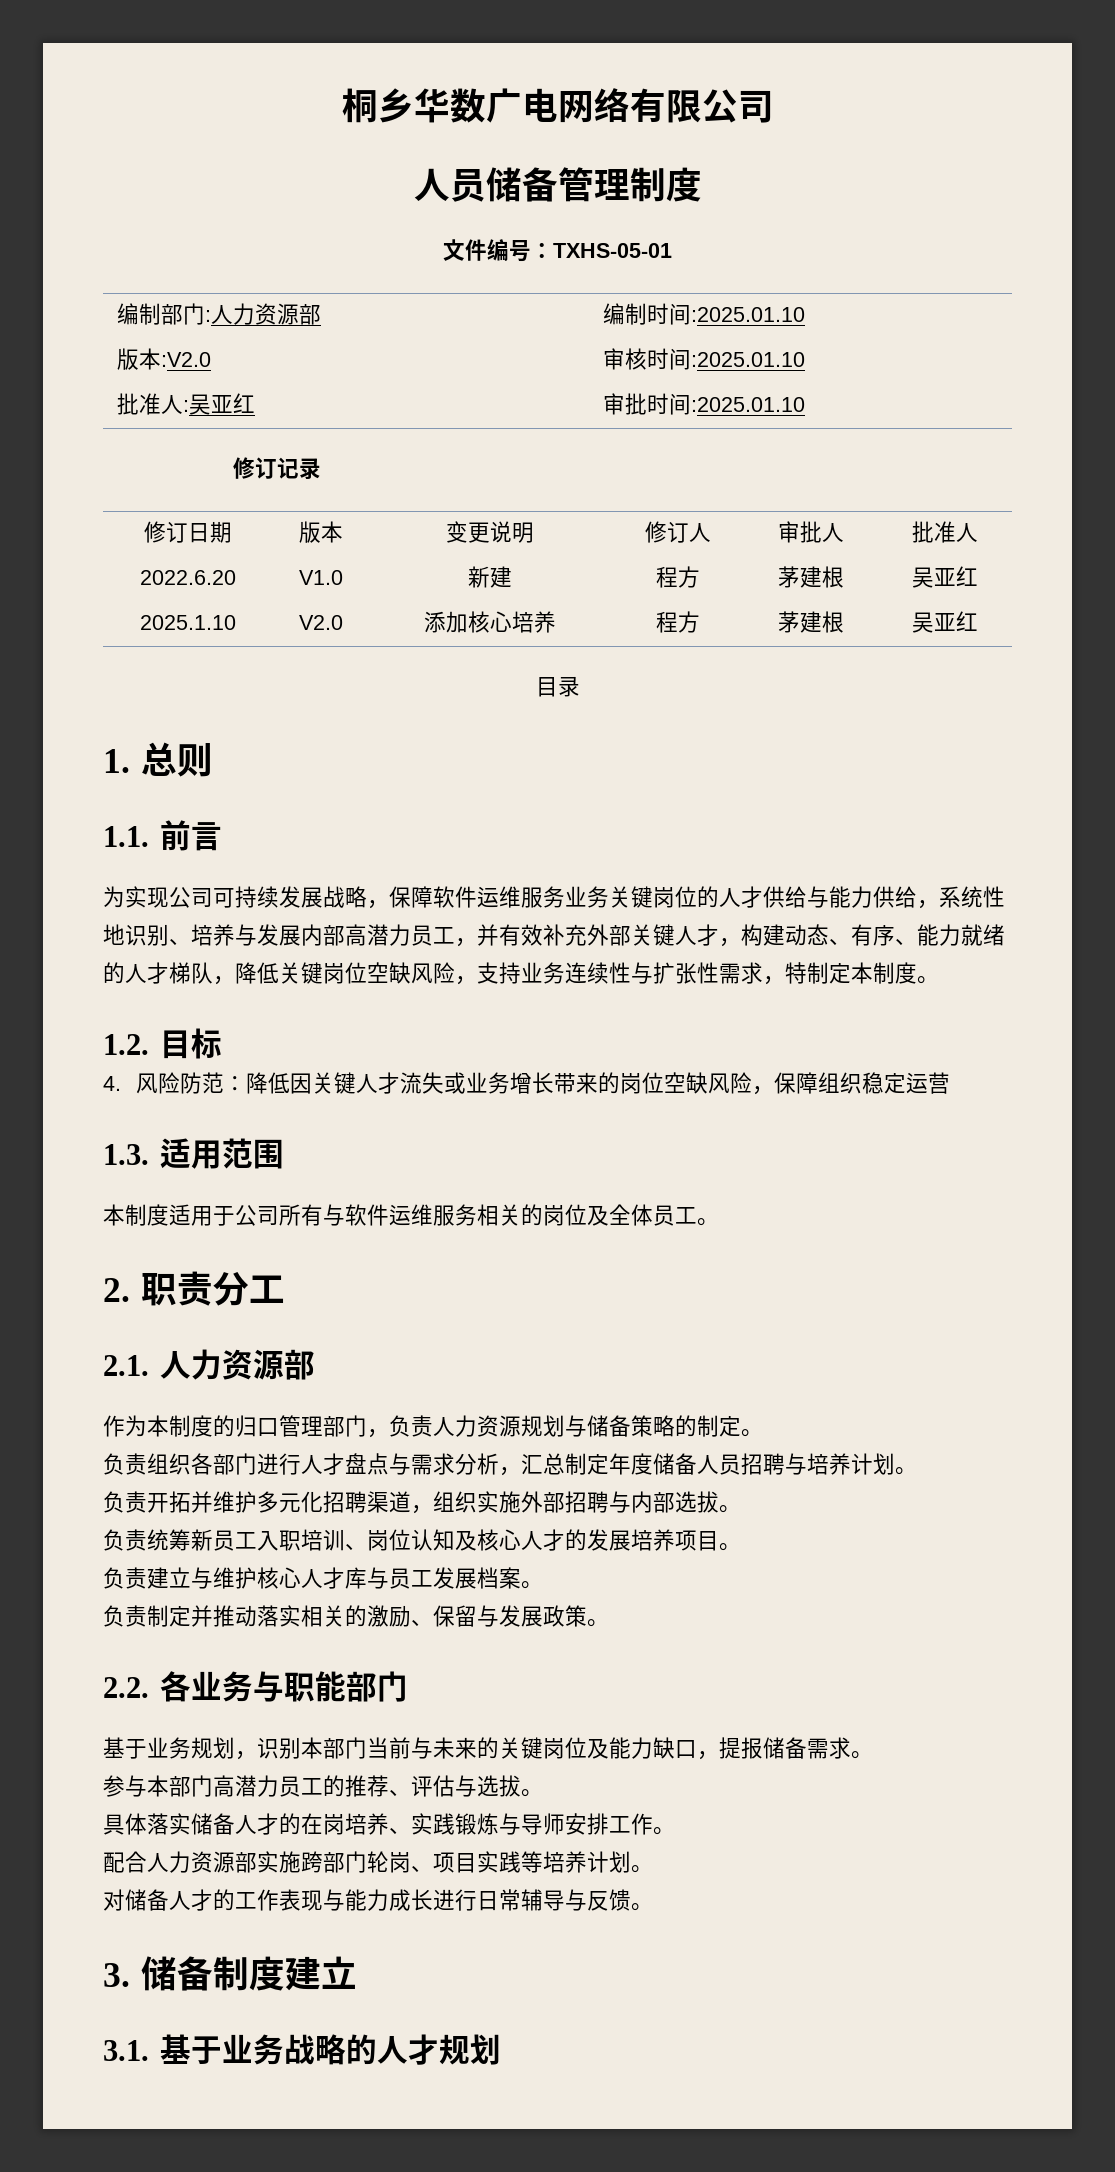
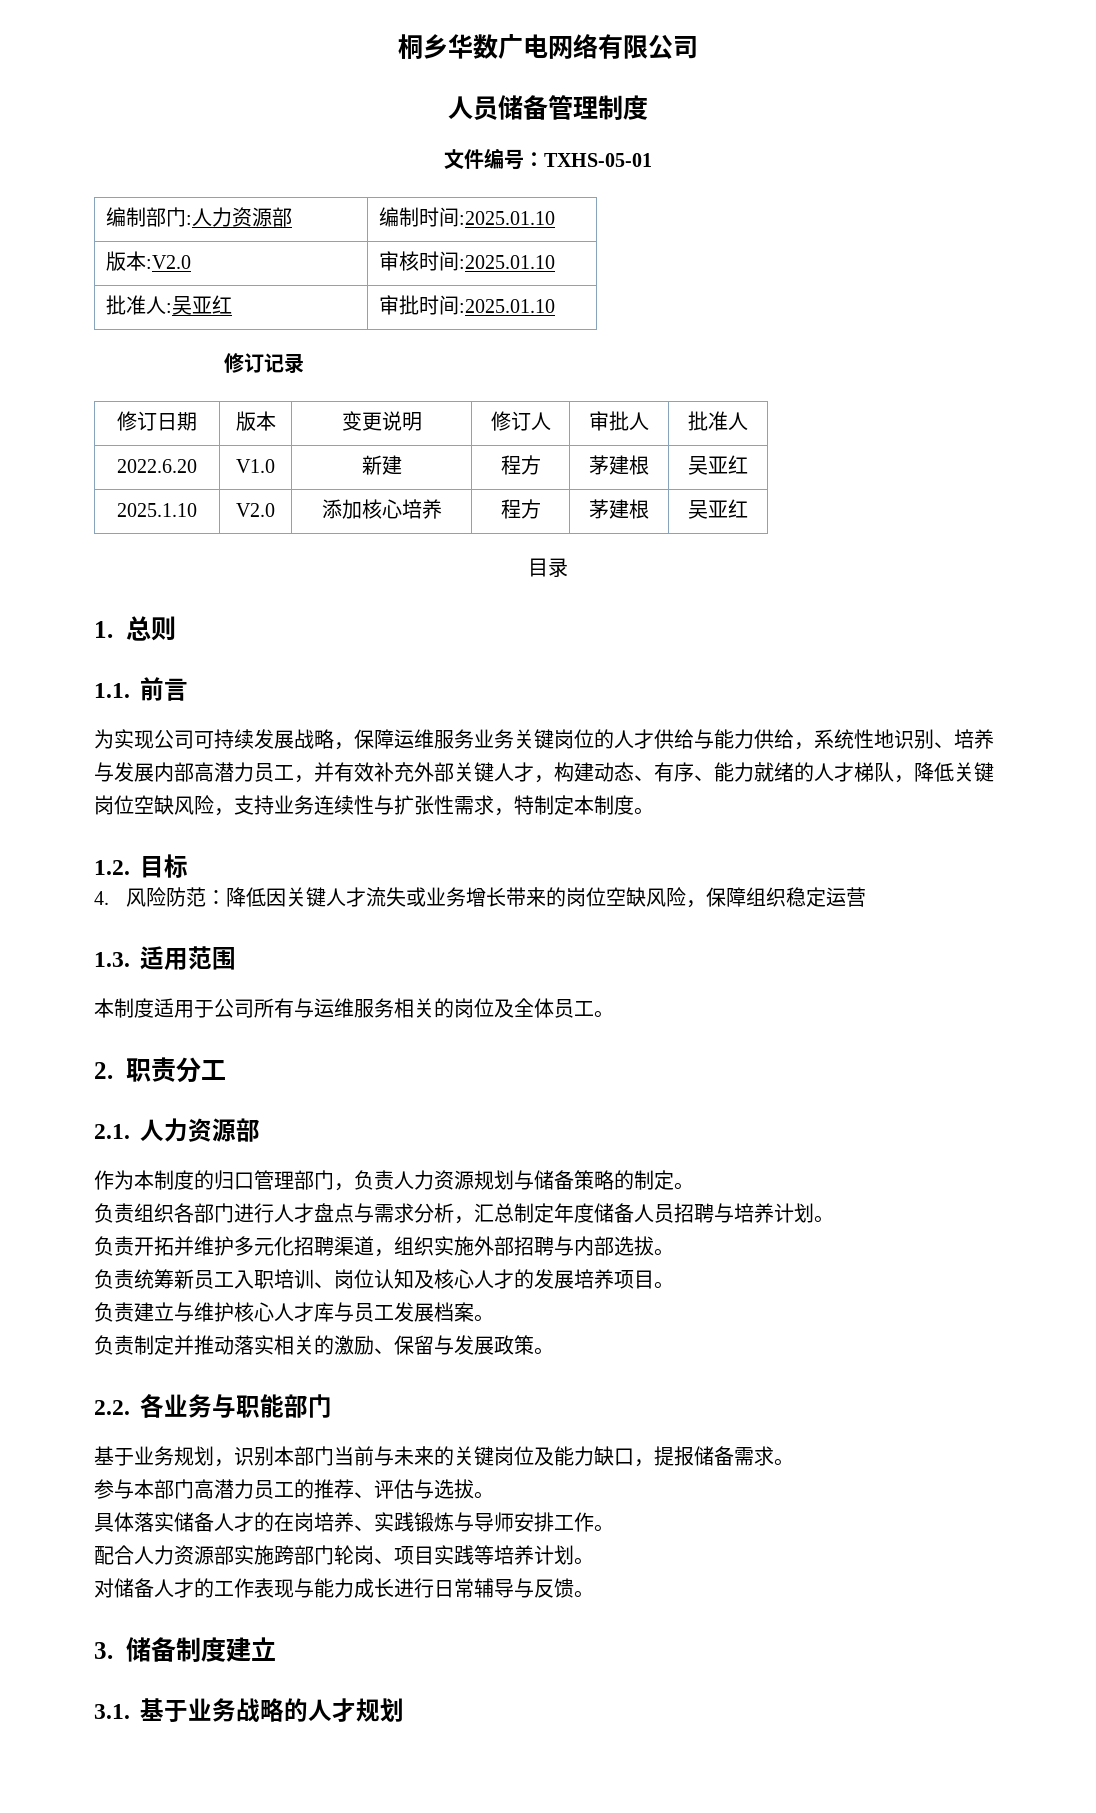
[433,886,477,908] 软件 -> (394, 739) none
[345,1204,389,1226] 软件 -> (314, 1008) none

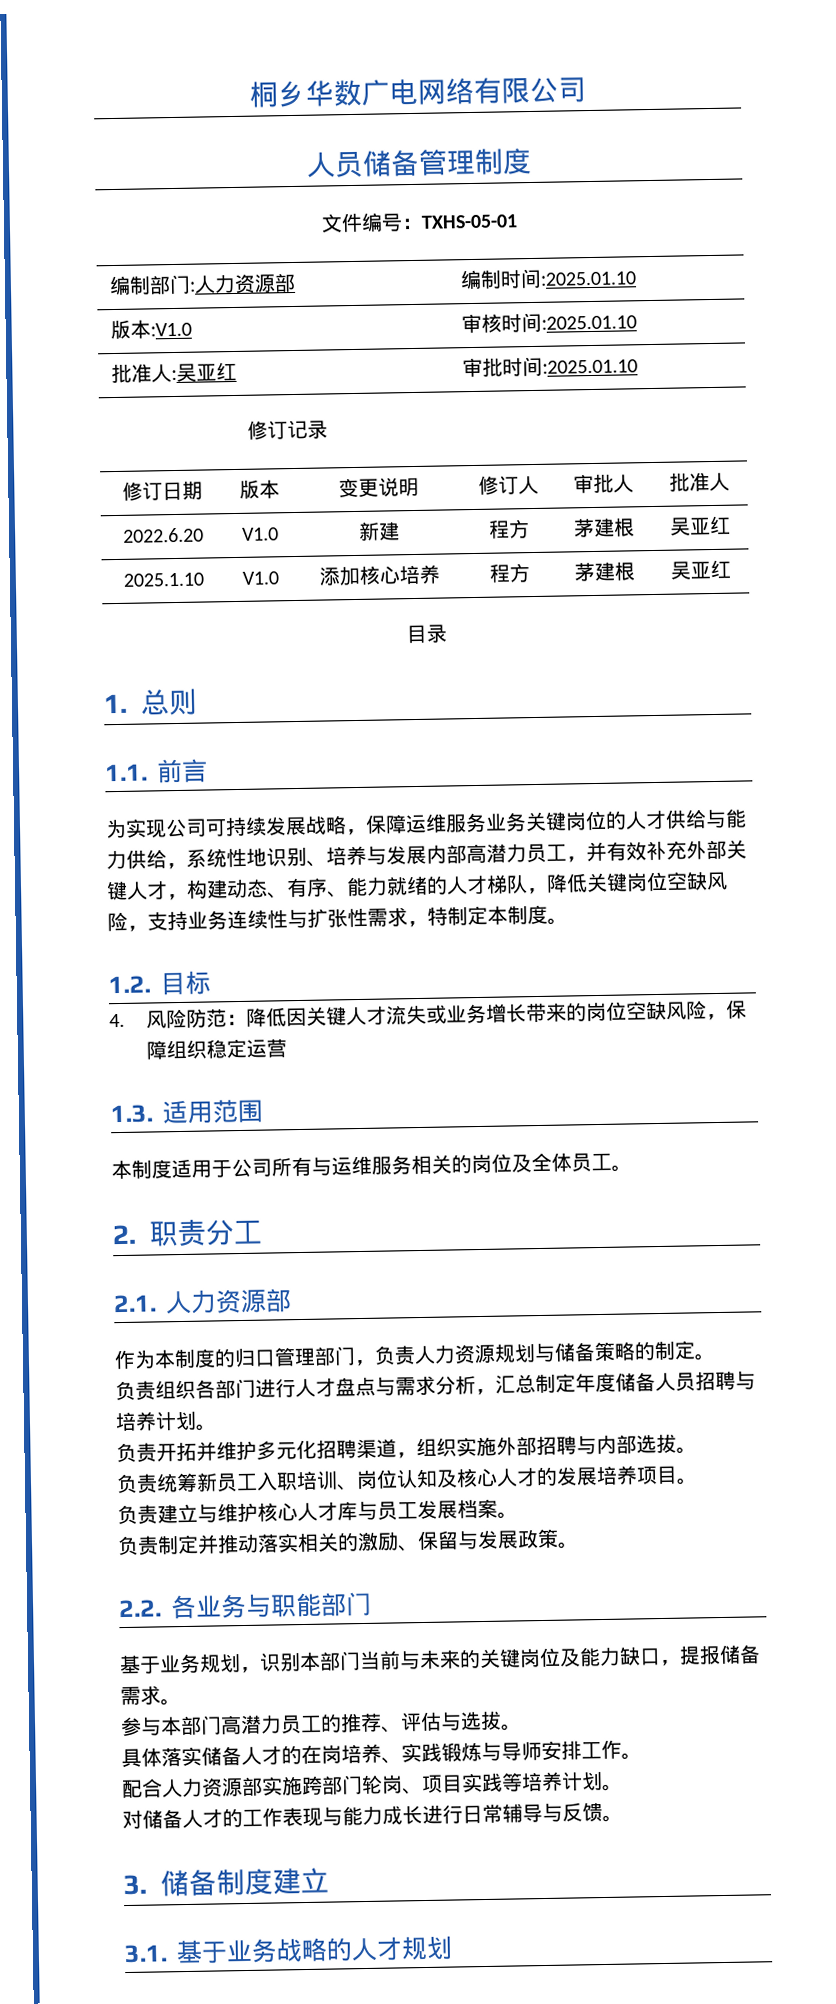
[145,255,191,269] :V2.0 -> [149,322,192,337] :V1.0
[236,503,275,517] V2.0 -> [242,571,279,585] V1.0

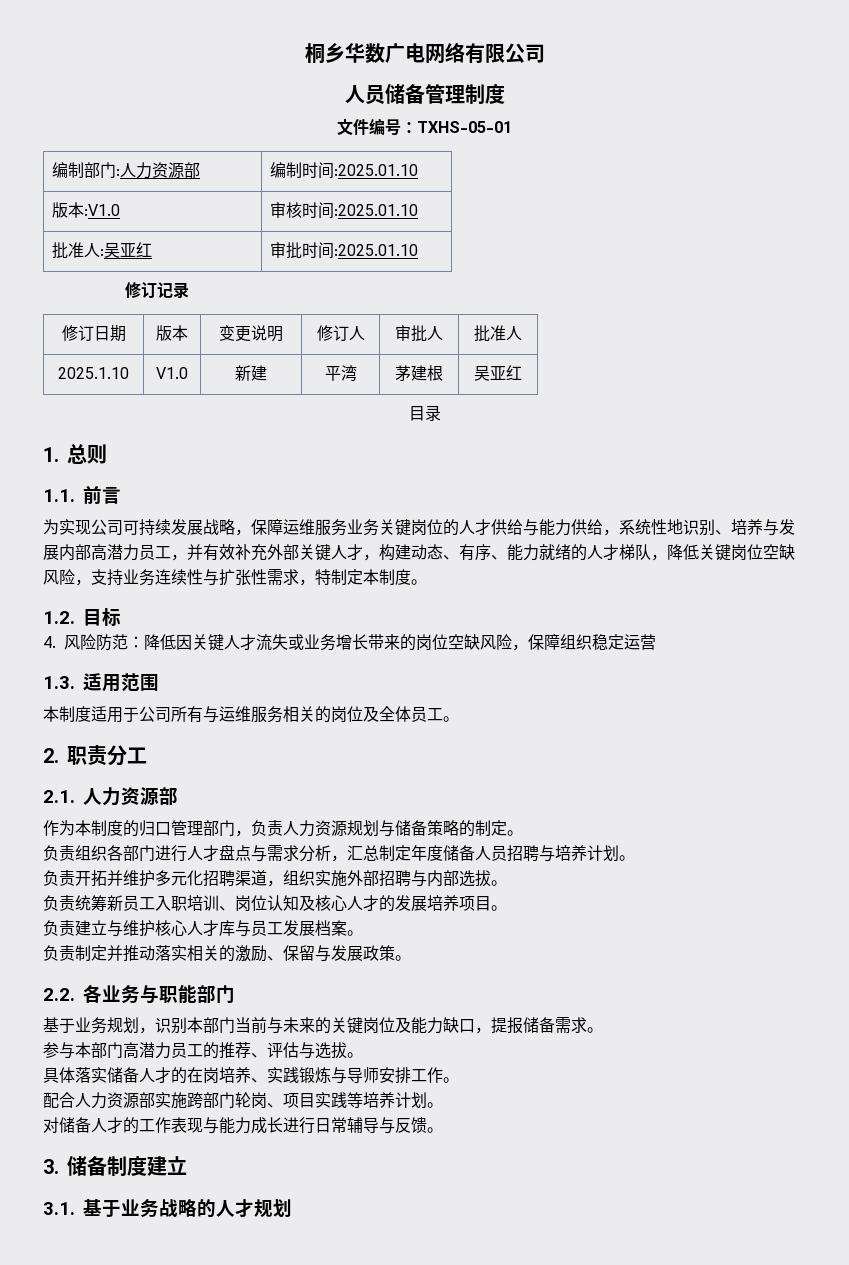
[123,527,204,543] 2022.6.20 -> [58,367,129,379] 2025.1.10
[488,519,530,539] [573,517,635,538] [668,515,731,536] [123,572,204,587] [242,571,279,585] [318,564,440,587] [489,563,530,583] 程方 | 茅建根 | 吴亚红 // 2025.1.10 | V1.0 | 添加核心培养 | 程方 -> [324,365,357,381] 平湾

